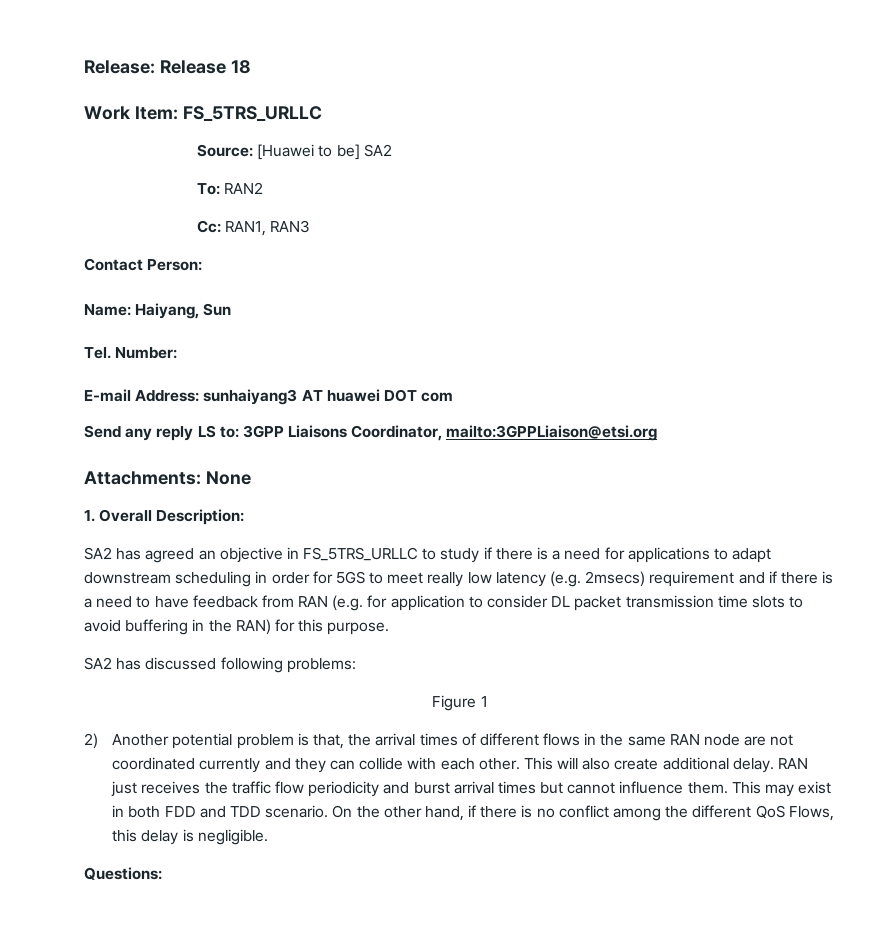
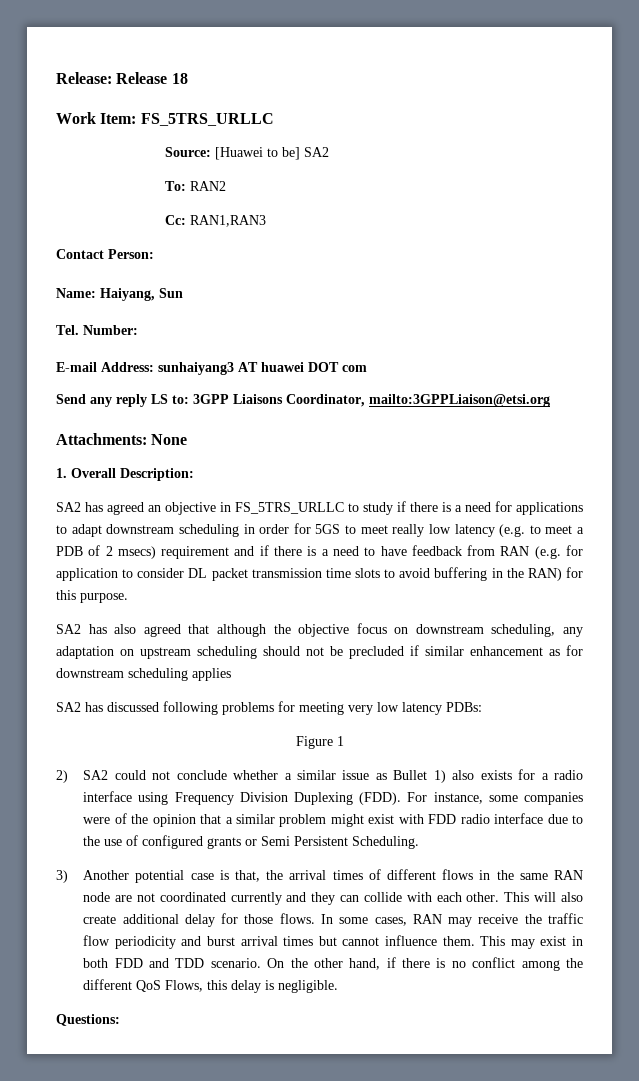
[225,220,311,236] RAN1, RAN3 -> [190,215,267,227] RAN1,RAN3
[585,571,646,587] 2msecs) -> [529,525,584,534] [56,545,156,559] to meet a PDB of 2 msecs)
[145,657,356,673] [432,695,488,711] [84,733,98,749] discussed following problems: // Figure 1 // 2) -> [114,623,583,637] [56,645,583,659] [56,668,231,681] [56,701,482,715] [295,736,344,749] [56,769,583,783] [83,791,584,805] [83,813,583,827] [83,835,420,849] [56,870,68,883] also agreed that although the objective focus on downstream scheduling, any adaptation on upstream scheduling should not be precluded if similar enhancement as for downstream scheduling applies // SA2 has discussed following problems for meeting very low latency PDBs: // Figure 1 // 2) SA2 could not conclude whether a similar issue as Bullet 1) also exists for a radio interface using Frequency Division Duplexing (FDD). For instance, some companies were of the opinion that a similar problem might exist with FDD radio interface due to the use of configured grants or Semi Persistent Scheduling. // 3)
[236,734,294,749] problem -> [190,873,214,880] case
[732,758,809,773] [111,781,201,797] delay. RAN just receives -> [184,913,519,927] delay for those flows. In some cases, RAN may receive

